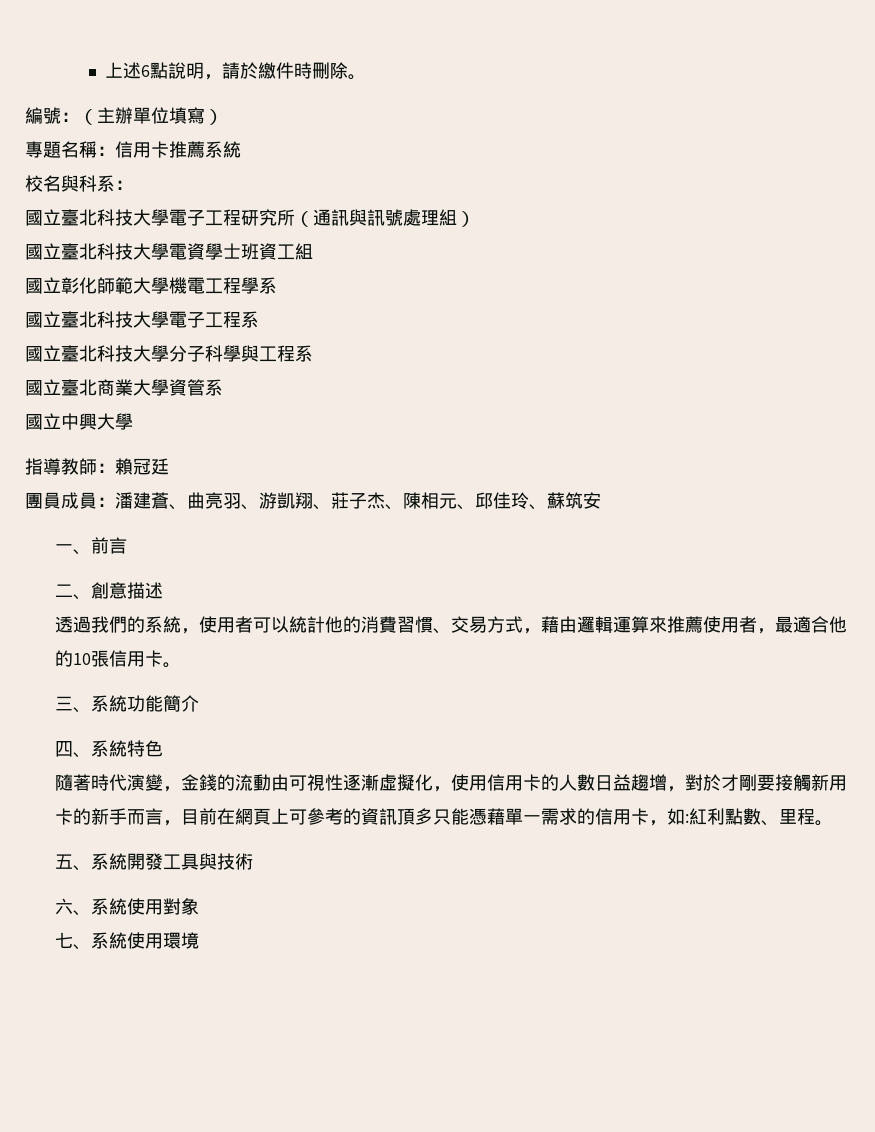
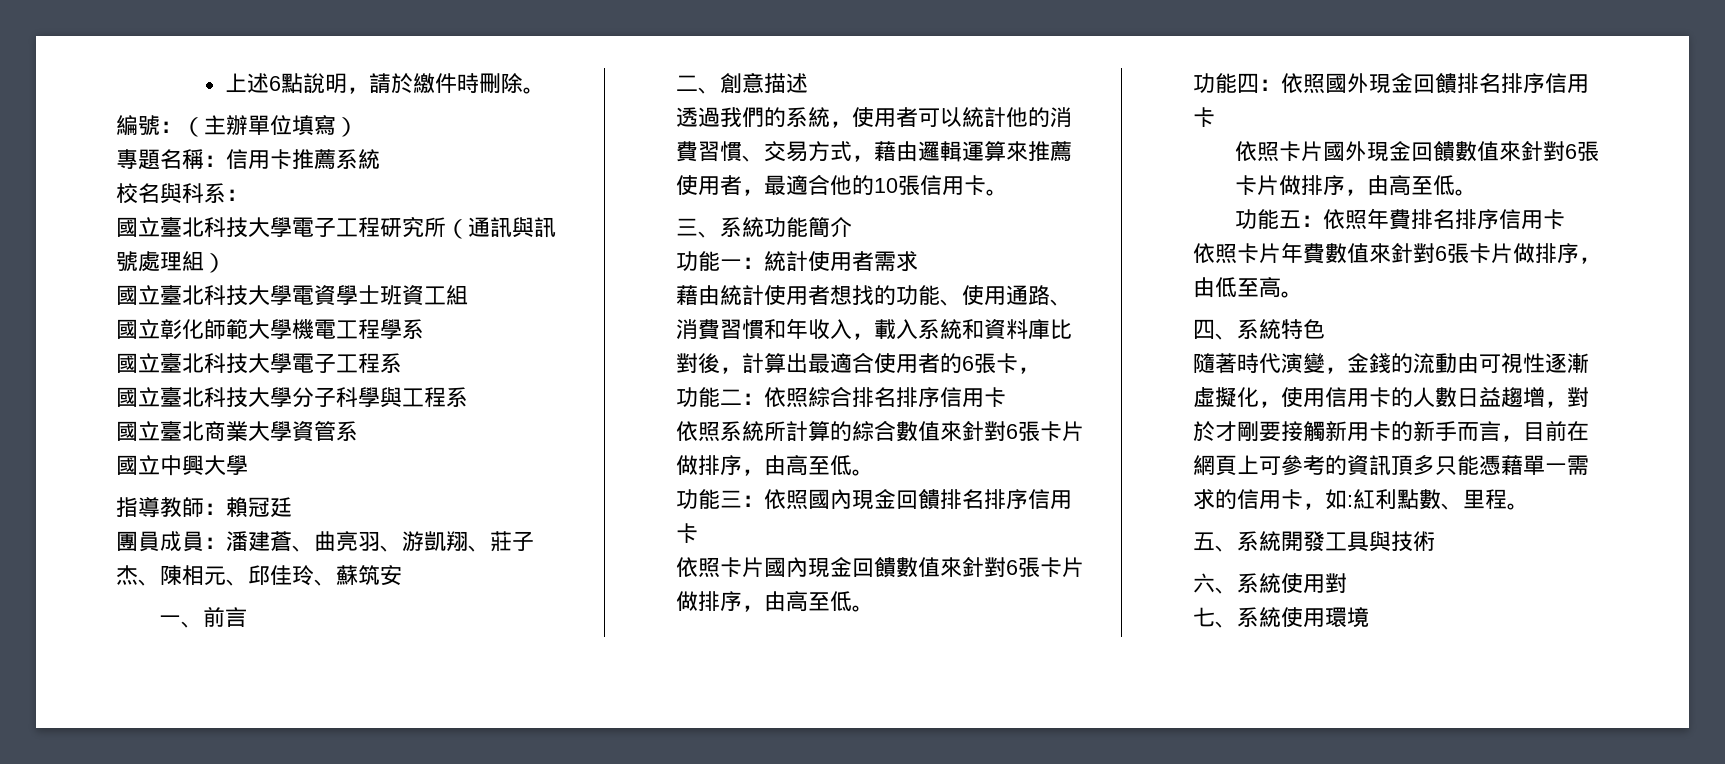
(200, 703) none -> [675,251,918,272] [675,285,1072,306] [675,318,1072,340] [675,352,1040,374] [675,386,1006,408] [675,420,1084,442] [675,455,874,476] [675,489,1072,510] [675,523,698,543] [675,557,1084,578] [675,591,874,612] [1192,73,1589,94] [1192,107,1215,127] [1235,141,1600,162] [1235,175,1478,196] [1235,208,1566,230] [1192,242,1601,264] [1192,277,1303,298] // 功能一：統計使用者需求 // 藉由統計使用者想找的功能、使用通路、消費習慣和年收入，載入系統和資料庫比對後，計算出最適合使用者的6張卡， // 功能二：依照綜合排名排序信用卡 // 依照系統所計算的綜合數值來針對6張卡片做排序，由高至低。 // 功能三：依照國內現金回饋排名排序信用卡 // 依照卡片國內現金回饋數值來針對6張卡片做排序，由高至低。 // 功能四：依照國外現金回饋排名排序信用卡 // 依照卡片國外現金回饋數值來針對6張卡片做排序，由高至低。 // 功能五：依照年費排名排序信用卡 // 依照卡片年費數值來針對6張卡片做排序，由低至高。
[181,898,200,915] 象 -> (1347, 583) none

